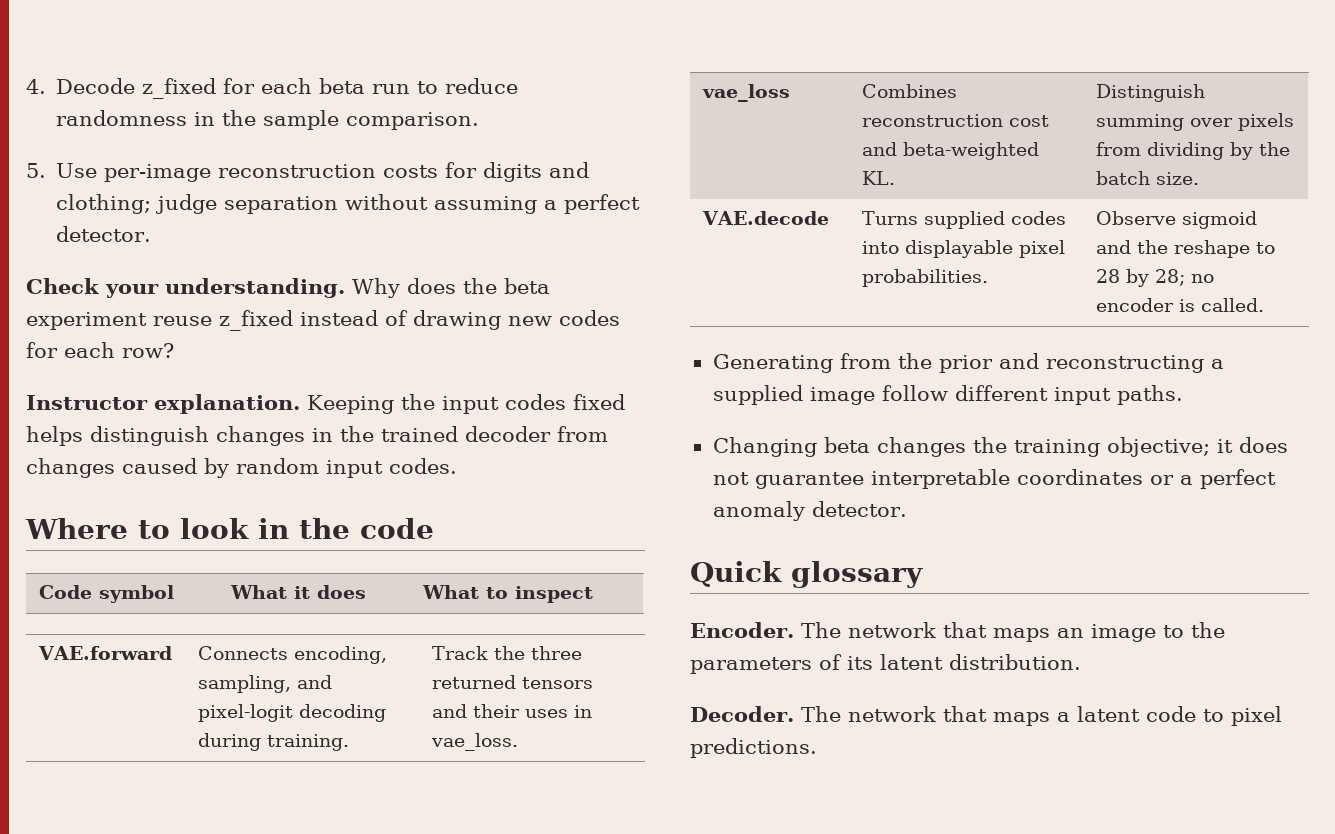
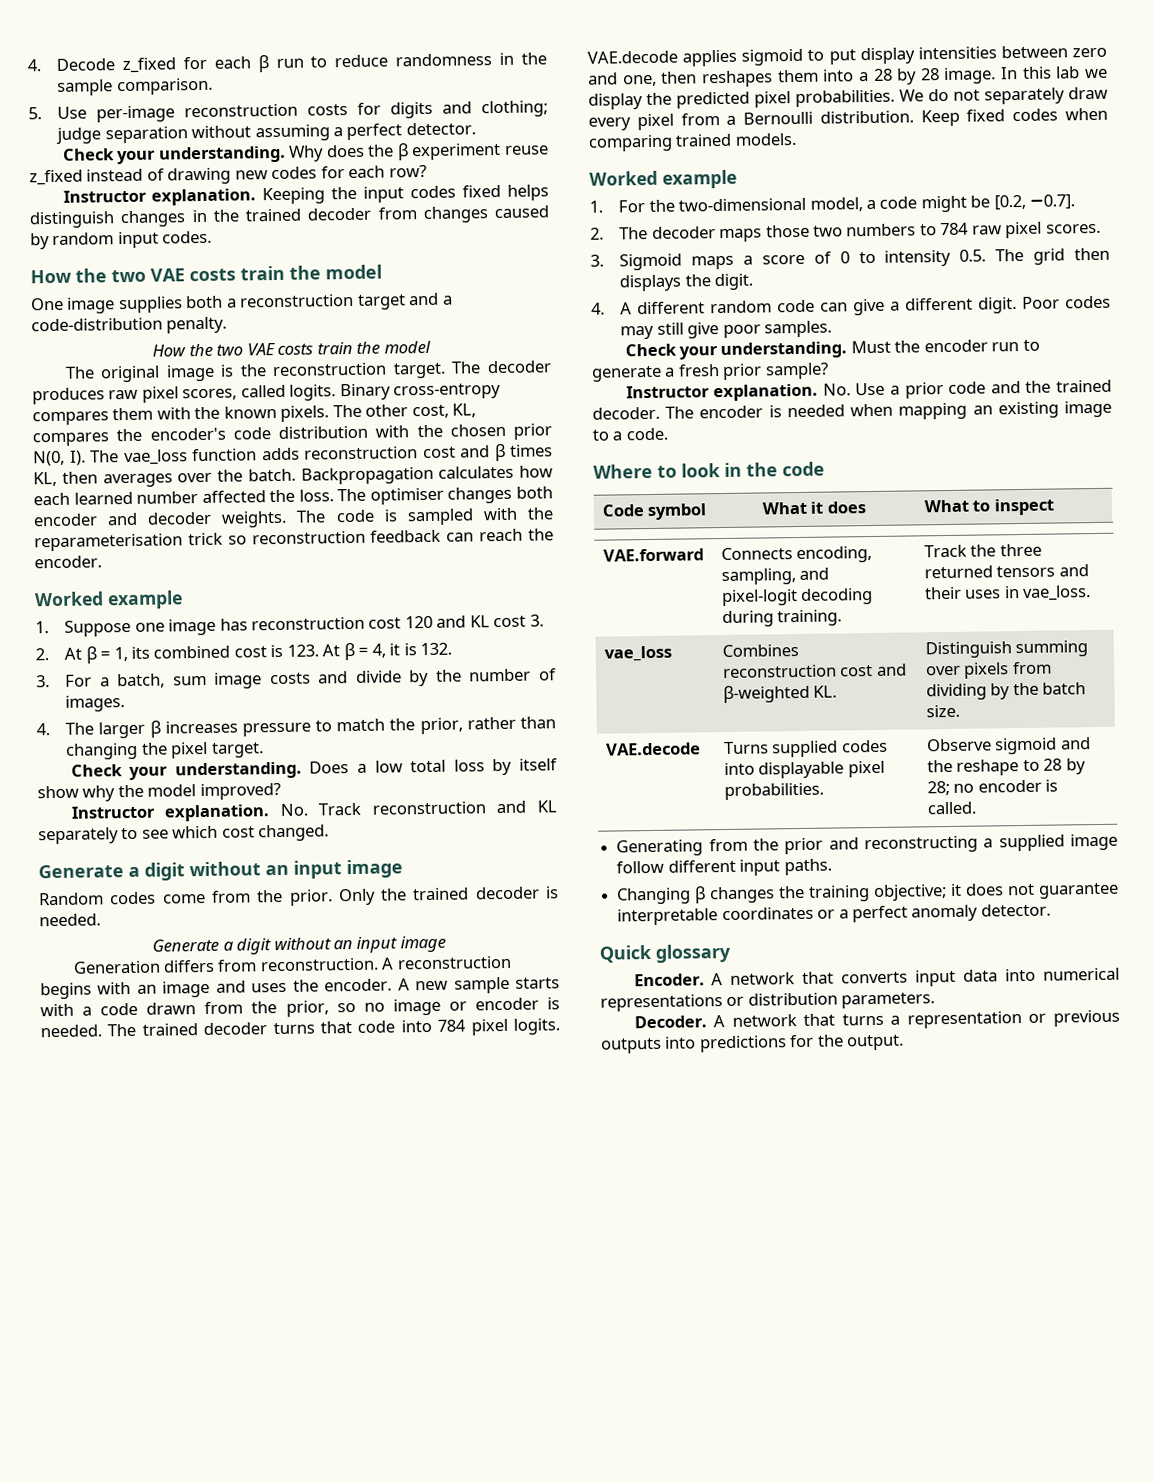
[319,78,366,94] beta -> [257,55,269,73] β
[504,278,550,294] beta -> [396,143,409,161] β
(457, 466) none -> [30,264,382,284] [31,292,453,314] [31,316,228,334] [152,340,431,357] [64,360,552,383] [32,382,502,405] [32,403,477,426] [32,423,552,447] [33,443,553,467] [33,465,553,488] [33,486,553,506] [33,507,554,528] [34,528,554,552] [34,555,102,569] [34,590,183,610] [35,614,544,637] [35,642,453,664] [36,668,558,689] [65,695,126,712] [36,716,556,739] [65,741,264,760] [70,758,559,781] [37,782,281,802] [70,800,557,822] [38,824,330,845] [38,859,403,881] [38,886,560,906] [39,913,101,927] [152,935,446,955] [72,955,512,974] [40,976,560,1000] [40,997,560,1017] [40,1018,560,1038] [587,45,1107,67] [588,66,1109,88] [588,86,1108,110] [588,107,1108,131] [588,132,797,152] [589,169,737,189] [589,194,1076,213] [590,221,1101,243] [590,247,1110,271] [619,273,754,292] [591,295,1111,316] [620,320,833,340] [624,339,1040,360] [591,362,829,382] [625,379,1112,402] [592,400,1112,420] [592,427,668,441] // How the two VAE costs train the model // One image supplies both a reconstruction target and a code-distribution penalty. // How the two VAE costs train the model // The original image is the reconstruction target. The decoder produces raw pixel scores, called logits. Binary cross-entropy compares them with the known pixels. The other cost, KL, compares the encoder's code distribution with the chosen prior N(0, I). The vae_loss function adds reconstruction cost and β times KL, then averages over the batch. Backpropagation calculates how each learned number affected the loss. The optimiser changes both encoder and decoder weights. The code is sampled with the reparameterisation trick so reconstruction feedback can reach the encoder. // Worked example // 1. Suppose one image has reconstruction cost 120 and KL cost 3. // 2. At β = 1, its combined cost is 123. At β = 4, it is 132. // 3. For a batch, sum image costs and divide by the number of images. // 4. The larger β increases pressure to match the prior, rather than changing the pixel target. // Check your understanding. Does a low total loss by itself show why the model improved? // Instructor explanation. No. Track reconstruction and KL separately to see which cost changed. // Generate a digit without an input image // Random codes come from the prior. Only the trained decoder is needed. // Generate a digit without an input image // Generation differs from reconstruction. A reconstruction begins with an image and uses the encoder. A new sample starts with a code drawn from the prior, so no image or encoder is needed. The trained decoder turns that code into 784 pixel logits. VAE.decode applies sigmoid to put display intensities between zero and one, then reshapes them into a 28 by 28 image. In this lab we display the predicted pixel probabilities. We do not separately draw every pixel from a Bernoulli distribution. Keep fixed codes when comparing trained models. // Worked example // 1. For the two-dimensional model, a code might be [0.2, −0.7]. // 2. The decoder maps those two numbers to 784 raw pixel scores. // 3. Sigmoid maps a score of 0 to intensity 0.5. The grid then displays the digit. // 4. A different random code can give a different digit. Poor codes may still give poor samples. // Check your understanding. Must the encoder run to generate a fresh prior sample? // Instructor explanation. No. Use a prior code and the trained decoder. The encoder is needed when mapping an existing image to a code.
[902,142,1039,160] beta-weighted -> [722,684,810,704] β-weighted
[823,437,870,453] beta -> [694,886,707,904] β
[800,622,1225,642] [690,654,1081,674] The network that maps an image to the parameters of its latent distribution. -> [711,967,1120,987] [600,992,936,1012] A network that converts input data into numerical representations or distribution parameters.
[800,706,1282,726] [690,738,817,758] The network that maps a latent code to pixel predictions. -> [713,1009,1120,1029] [601,1034,905,1054] A network that turns a representation or previous outputs into predictions for the output.

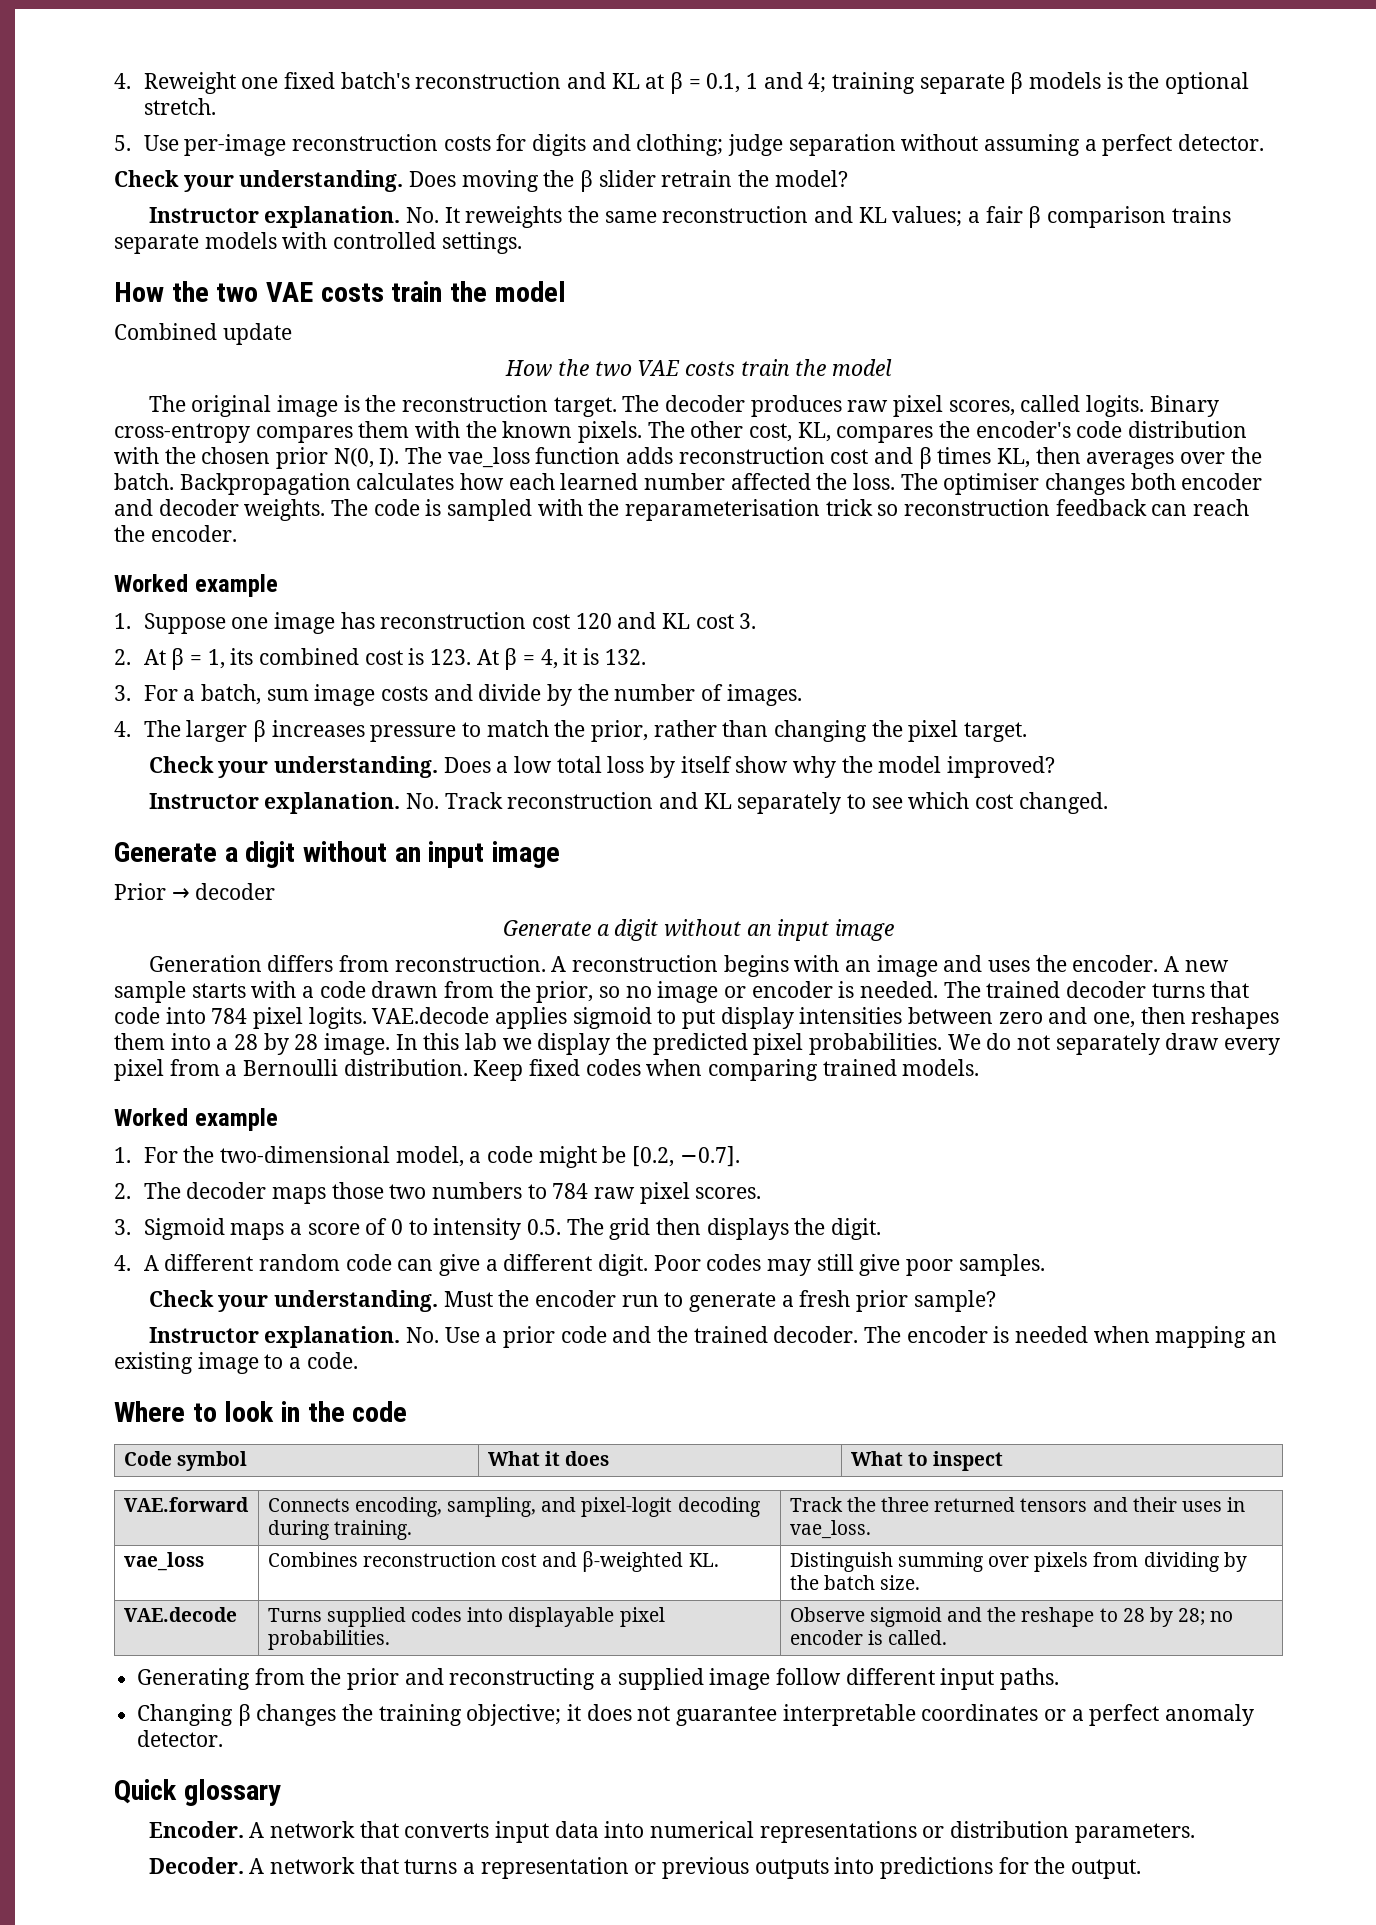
[27,52,547,74] [57,77,213,96] 4. Decode z_fixed for each β run to reduce randomness in the sample comparison. -> [114,72,1250,94] [143,98,216,115] 4. Reweight one fixed batch's reconstruction and KL at β = 0.1, 1 and 4; training separate β models is the optional stretch.
[288,142,550,162] [29,164,427,186] [62,184,549,206] [29,205,549,229] [30,230,213,250] [30,264,382,284] [31,292,453,314] [31,316,228,334] Why does the β experiment reuse z_fixed instead of drawing new codes for each row? // Instructor explanation. Keeping the input codes fixed helps distinguish changes in the trained decoder from changes caused by random input codes. // How the two VAE costs train the model // One image supplies both a reconstruction target and a code-distribution penalty. -> [409,170,848,192] [148,206,1231,228] [114,232,522,254] [114,281,566,302] [114,323,292,345] Does moving the β slider retrain the model? // Instructor explanation. No. It reweights the same reconstruction and KL values; a fair β comparison trains separate models with controlled settings. // How the two VAE costs train the model // Combined update
[38,886,560,906] [39,913,101,927] Random codes come from the prior. Only the trained decoder is needed. -> [114,883,276,900] Prior → decoder

